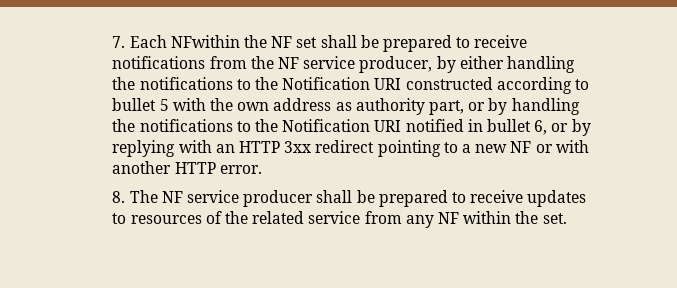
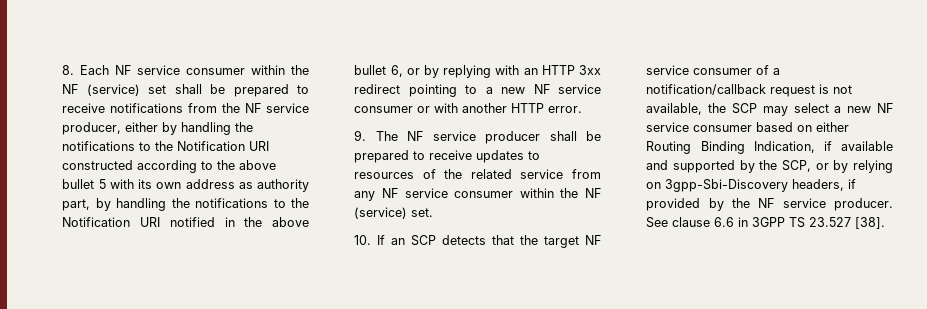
[112,35,293,48] 7. Each NFwithin the NF -> [62,65,309,75] [62,84,140,96] 8. Each NF service consumer within the NF (service)
[436,56,504,73] by either -> [125,122,178,135] either by
(589, 84) none -> [217,160,277,170] the above
[210,98,234,111] the -> [138,179,153,189] its
[468,102,486,111] or -> (91, 205) none
(483, 125) none -> [244,217,309,227] the above
(532, 147) none -> [558,84,601,94] [354,106,414,113] service consumer
[112,191,126,203] 8. -> [354,130,367,141] 9.
[463,211,567,224] within the set. -> [404,188,601,198] [354,207,434,219] [354,235,601,248] [646,65,781,75] [646,84,853,97] [646,103,893,116] [646,122,850,132] [646,141,893,154] [646,160,893,173] [646,179,857,192] [646,198,893,211] [646,217,886,229] service consumer within the NF (service) set. // 10. If an SCP detects that the target NF service consumer of a notification/callback request is not available, the SCP may select a new NF service consumer based on either Routing Binding Indication, if available and supported by the SCP, or by relying on 3gpp-Sbi-Discovery headers, if provided by the NF service producer. See clause 6.6 in 3GPP TS 23.527 [38].

